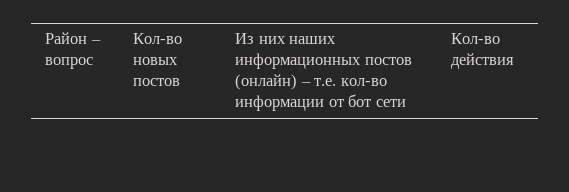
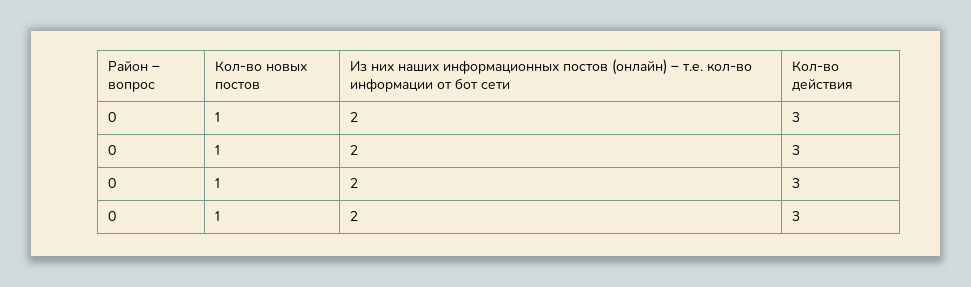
(515, 61) none -> [107,112,116,122] [214,112,220,122] [349,112,358,122] [791,112,800,122] [107,145,116,155] [214,145,220,155] [349,145,358,155] [791,145,800,155] [107,178,116,188] [214,178,220,188] [349,178,358,188] [791,178,800,188] [107,211,116,221] [214,211,220,221] [349,211,358,221] [791,211,800,221] // 0 | 1 | 2 | 3 // 0 | 1 | 2 | 3 // 0 | 1 | 2 | 3 // 0 | 1 | 2 | 3

